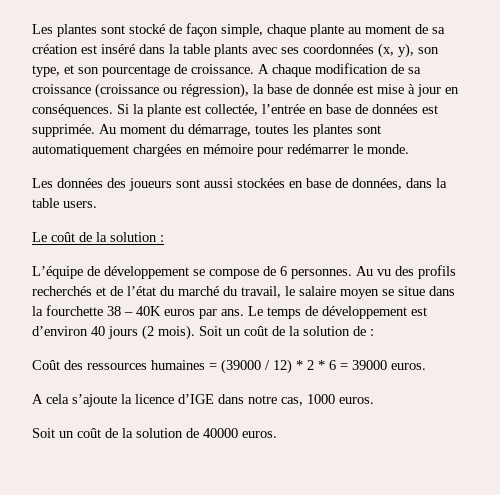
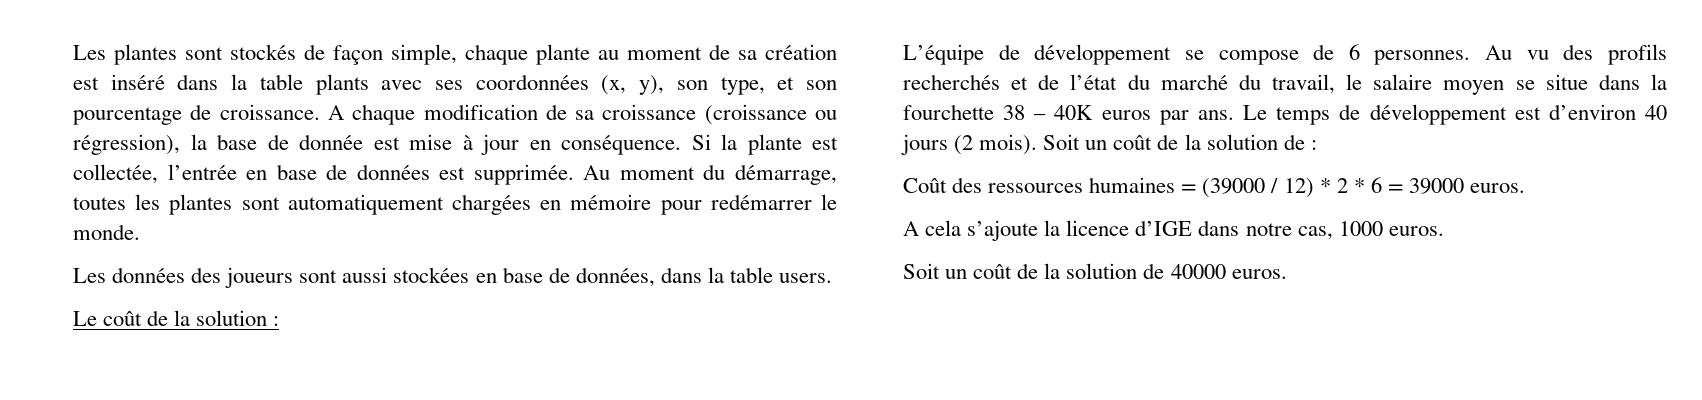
[129,24,165,34] stocké -> [230,44,296,60] stockés
[32,104,113,117] conséquences. -> [561,135,681,155] conséquence.

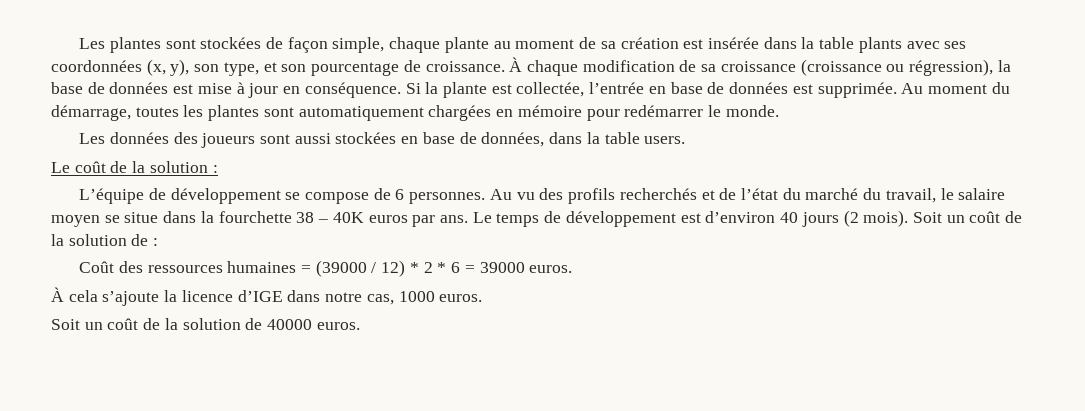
[230,44,296,60] stockés -> [200,37,262,49] stockées
[110,74,165,90] inséré -> [707,37,759,49] insérée
[327,105,344,120] A -> [509,57,523,72] À
[299,134,363,150] donnée -> [109,82,169,94] données
[903,221,919,236] A -> [51,287,64,302] À

